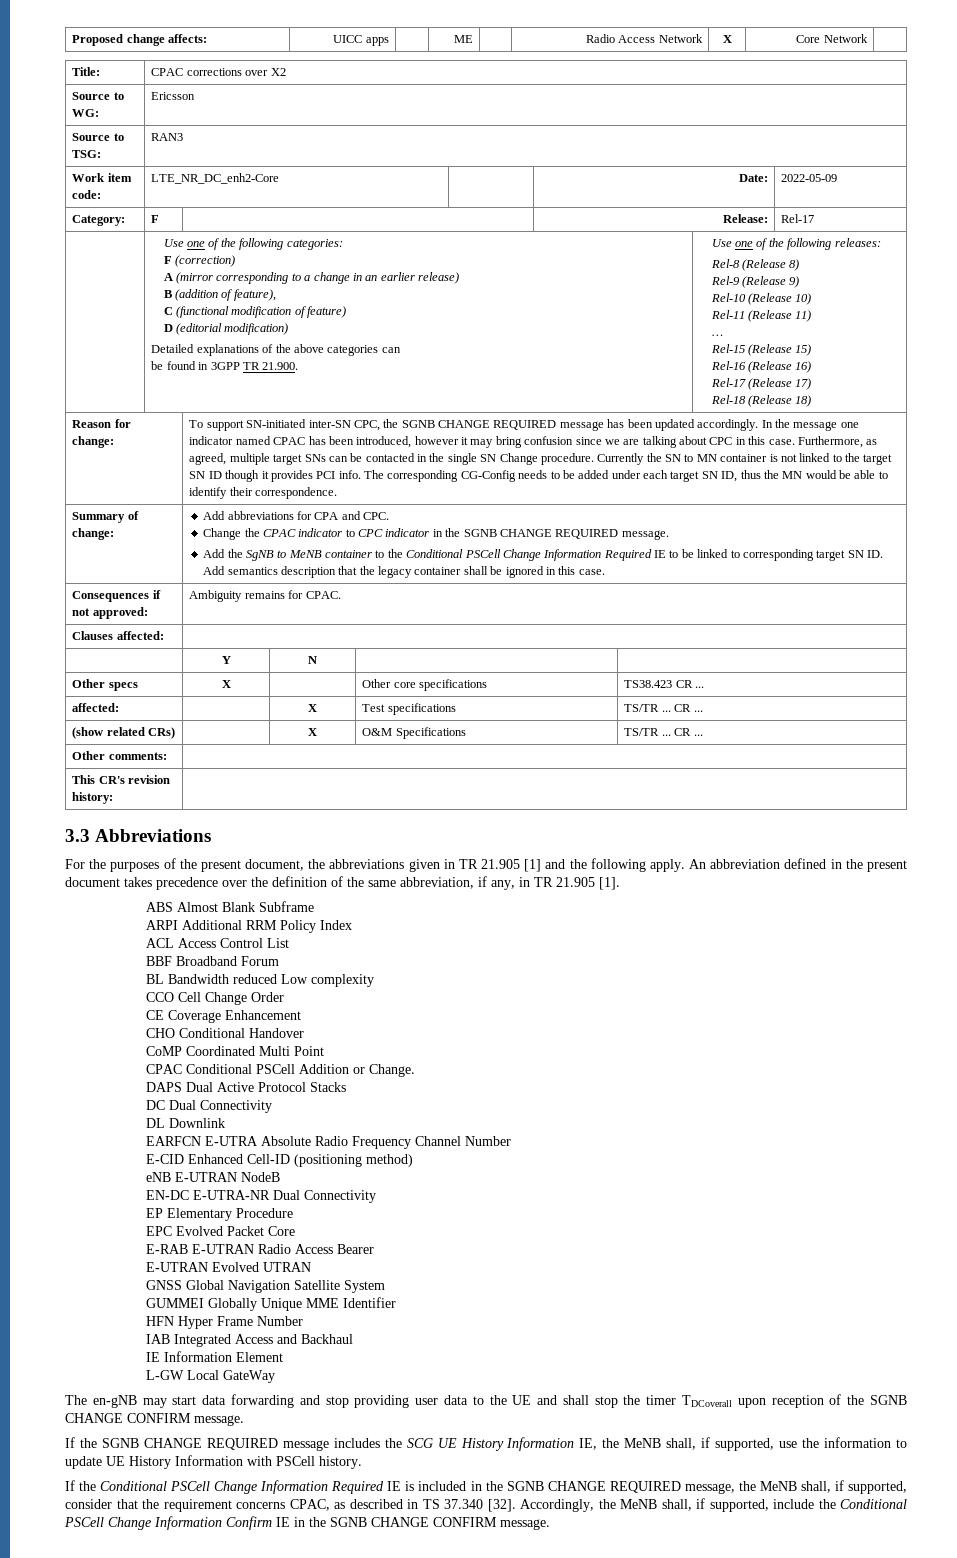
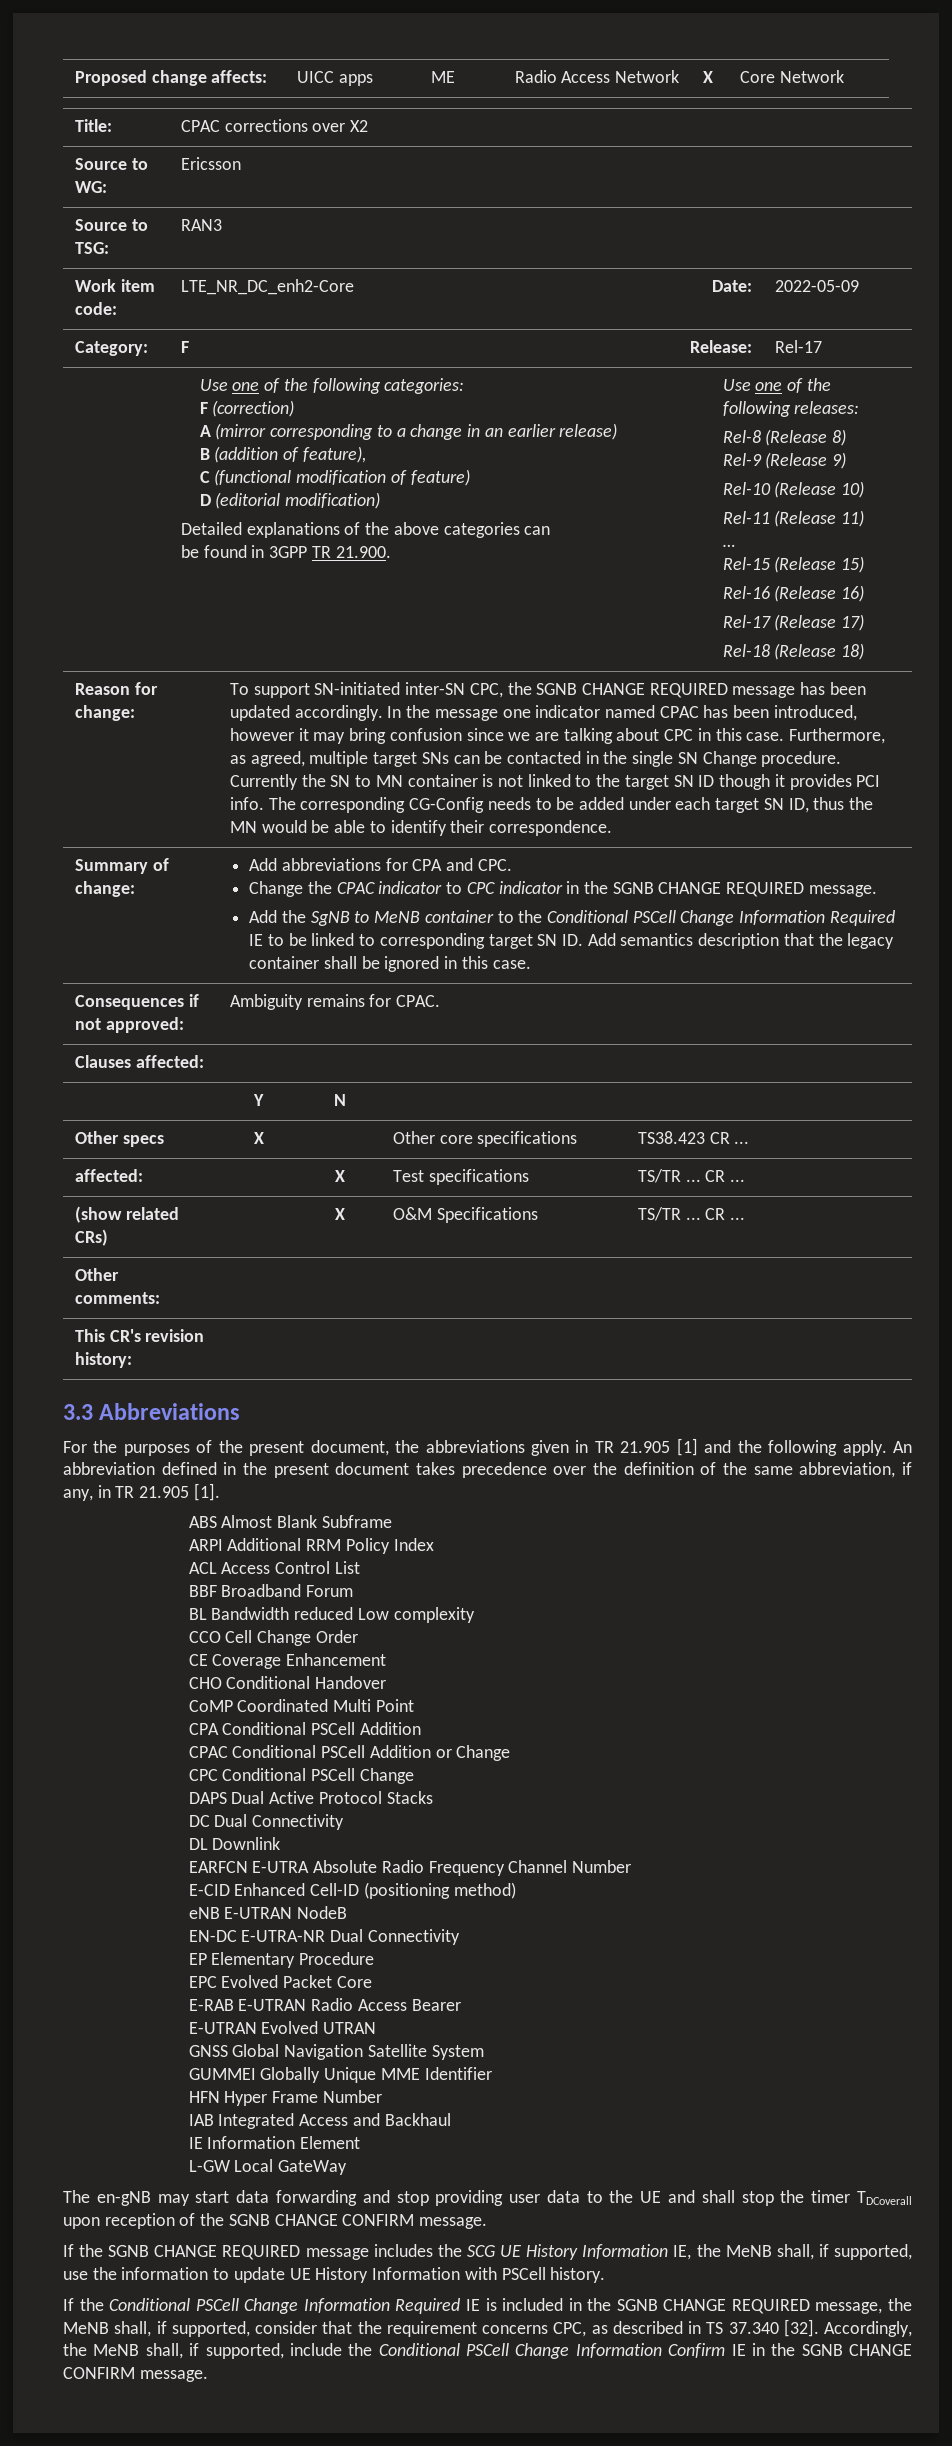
(325, 1051) none -> [188,1722,421,1735] // CPA Conditional PSCell Addition
[369,1064,416,1077] Change. -> [456,1745,511,1761] [188,1768,414,1784] Change // CPC Conditional PSCell Change
[289,1499,330,1511] CPAC, -> [553,2322,587,2337] CPC,

